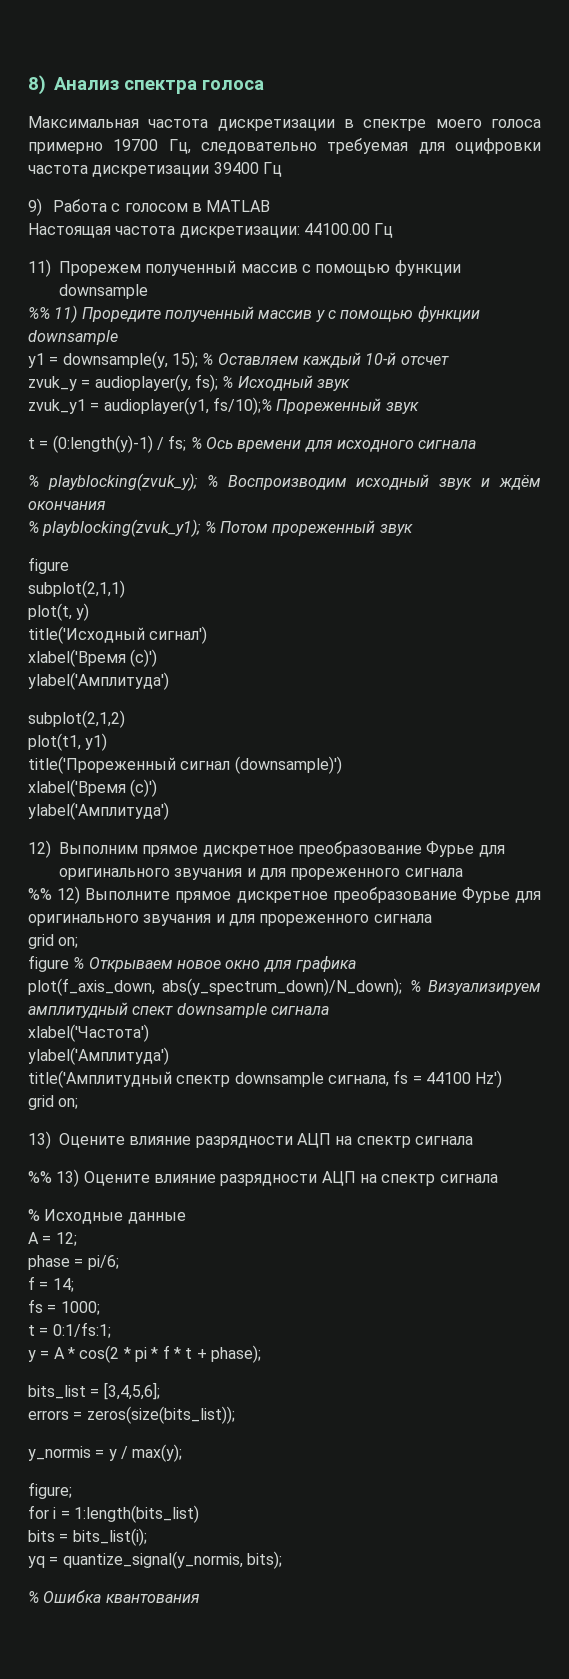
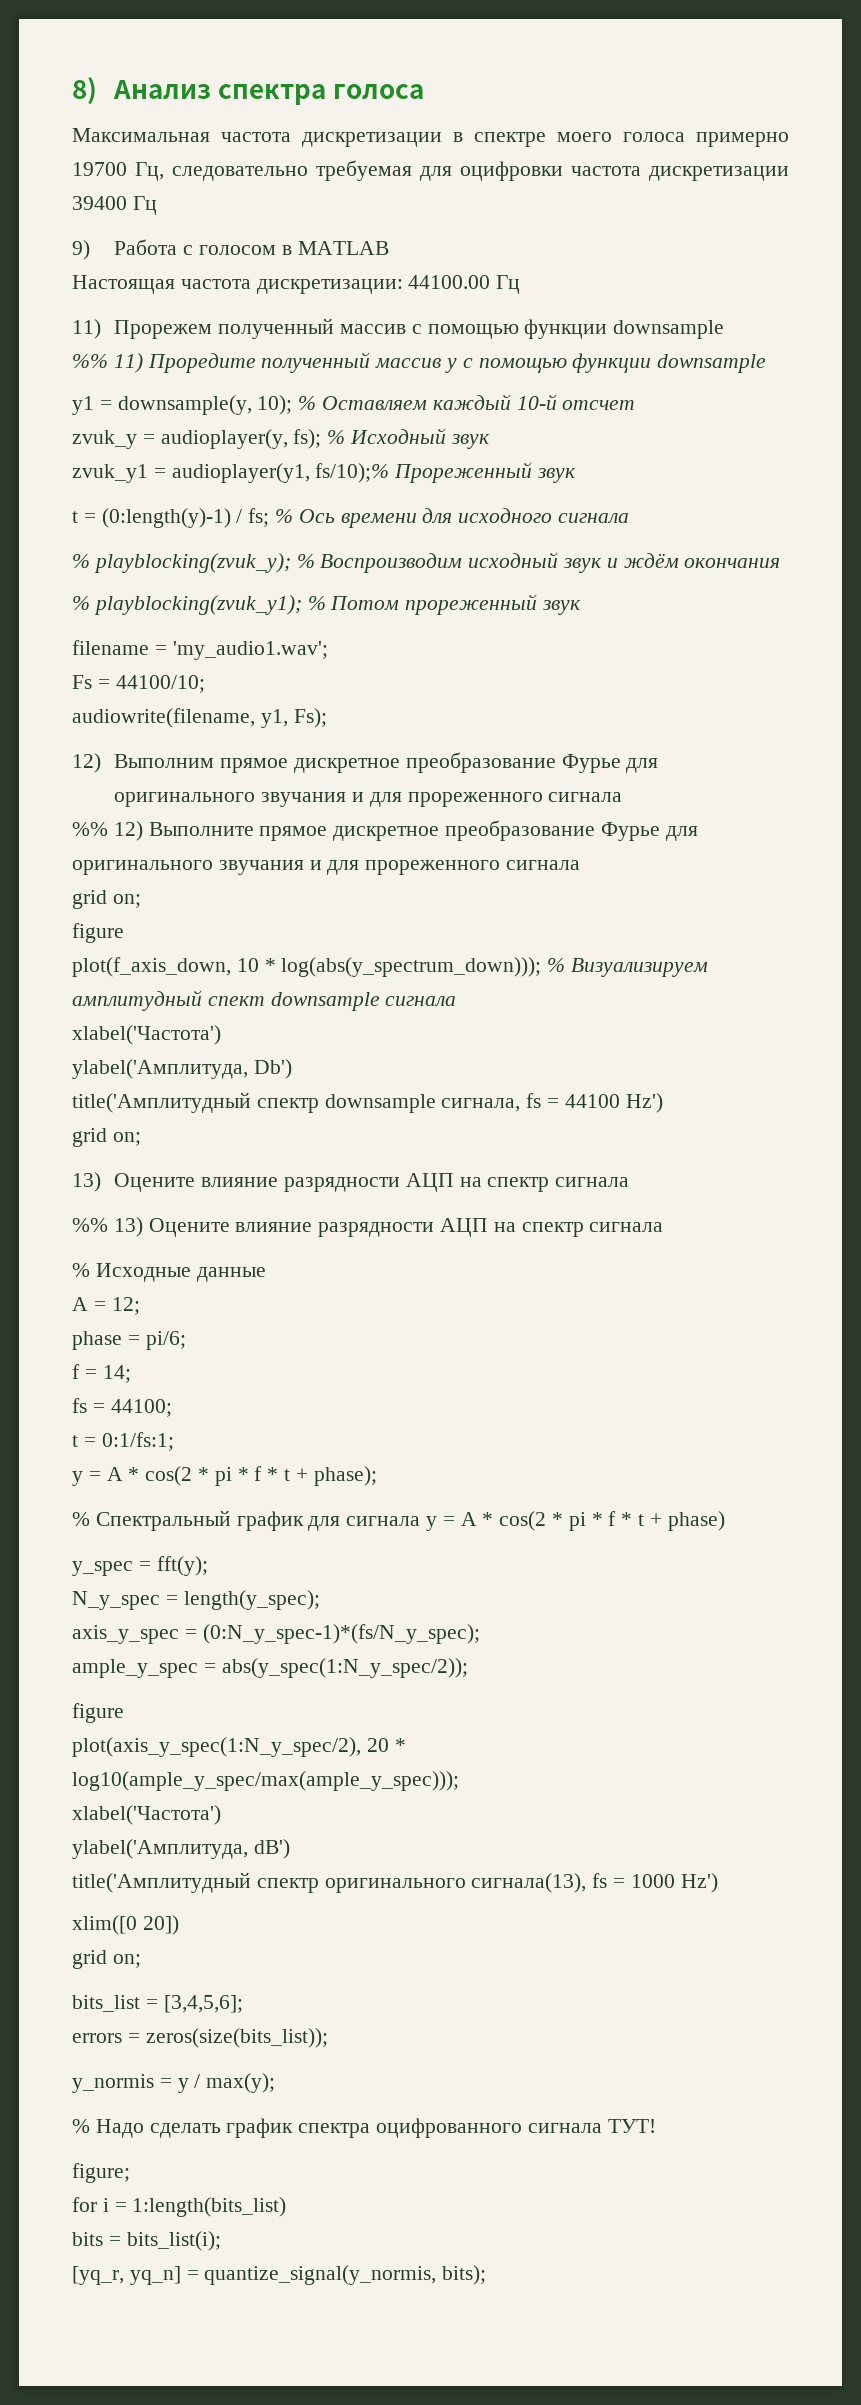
[171,351,198,369] 15); -> [257,395,293,415] 10);
[28,557,69,574] [28,580,125,598] [28,603,90,621] [28,626,208,644] [28,649,158,667] [28,672,169,690] [28,710,125,728] [28,733,108,751] [28,756,342,774] [28,779,158,797] [28,802,169,820] figure // subplot(2,1,1) // plot(t, y) // title('Исходный сигнал') // xlabel('Время (с)') // ylabel('Амплитуда') // subplot(2,1,2) // plot(t1, y1) // title('Прореженный сигнал (downsample)') // xlabel('Время (с)') // ylabel('Амплитуда') -> [72,640,328,660] [72,675,205,693] [72,708,327,728] filename = 'my_audio1.wav'; // Fs = 44100/10; // audiowrite(filename, y1, Fs);
[73,956,356,972] [28,978,403,996] % Открываем новое окно для графика // plot(f_axis_down, abs(y_spectrum_down)/N_down); -> [72,957,542,977] // plot(f_axis_down, 10 * log(abs(y_spectrum_down)));
[28,1047,169,1065] ylabel('Амплитуда') -> [72,1059,292,1079] ylabel('Амплитуда, Db')
[60,1301,100,1315] 1000; -> [110,1399,172,1417] 44100;
(261, 1354) none -> [72,1510,725,1531] [72,1556,208,1576] [72,1590,320,1610] [72,1624,480,1644] [72,1658,468,1678] [72,1703,124,1723] [72,1737,406,1757] [72,1771,459,1791] [72,1805,221,1825] [72,1839,290,1859] [72,1872,718,1893] [72,1915,179,1935] [72,1950,141,1969] // % Спектральный график для сигнала y = A * cos(2 * pi * f * t + phase) // y_spec = fft(y); // N_y_spec = length(y_spec); // axis_y_spec = (0:N_y_spec-1)*(fs/N_y_spec); // ample_y_spec = abs(y_spec(1:N_y_spec/2)); // figure // plot(axis_y_spec(1:N_y_spec/2), 20 * log10(ample_y_spec/max(ample_y_spec))); // xlabel('Частота') // ylabel('Амплитуда, dB') // title('Амплитудный спектр оригинального сигнала(13), fs = 1000 Hz') // xlim([0 20]) // grid on;
(183, 1453) none -> [72,2118,656,2138] // % Надо сделать график спектра оцифрованного сигнала ТУТ!
[28,1556,45,1568] yq -> [72,2266,181,2285] [yq_r, yq_n]
[28,1590,200,1603] // % Ошибка квантования -> (487, 2275) none

